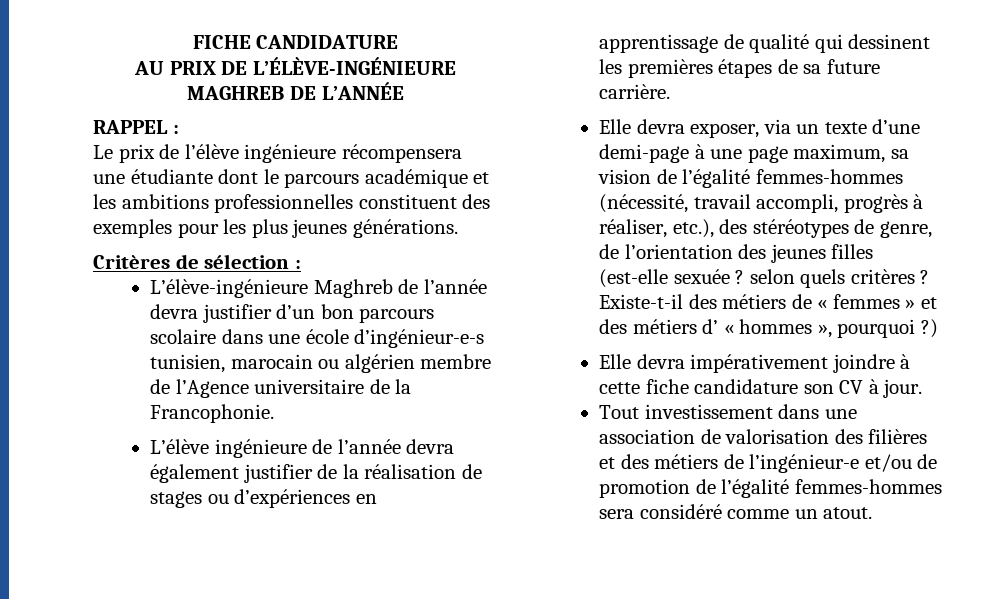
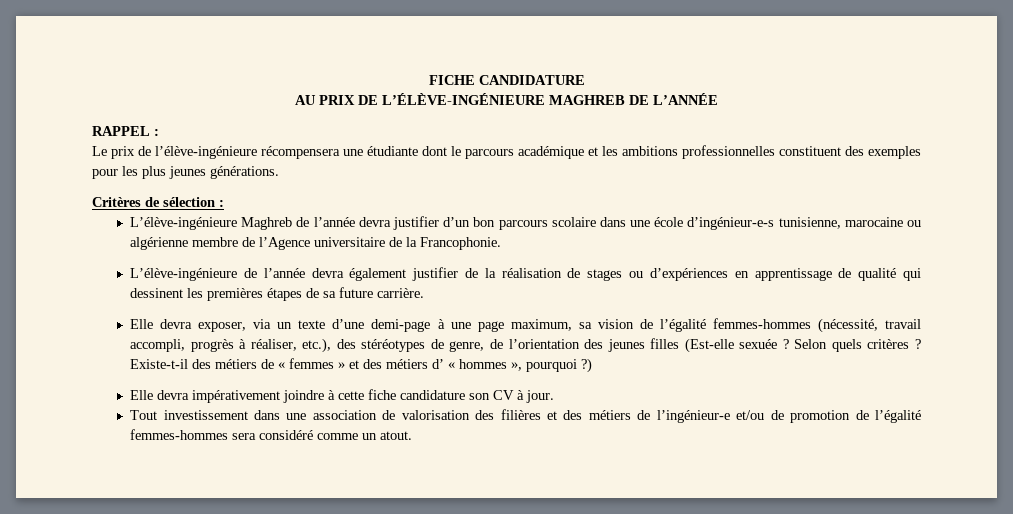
[184,144,337,163] l’élève ingénieure -> [155,146,257,159] l’élève-ingénieure
[150,354,415,373] tunisien, marocain ou algérien -> [778,217,921,229] [130,237,189,250] tunisienne, marocaine ou algérienne
[150,439,307,458] L’élève ingénieure -> [130,268,238,281] L’élève-ingénieure
[599,269,669,288] (est-elle -> [684,338,734,353] (Est-elle
[749,269,795,284] selon -> [794,339,828,349] Selon

